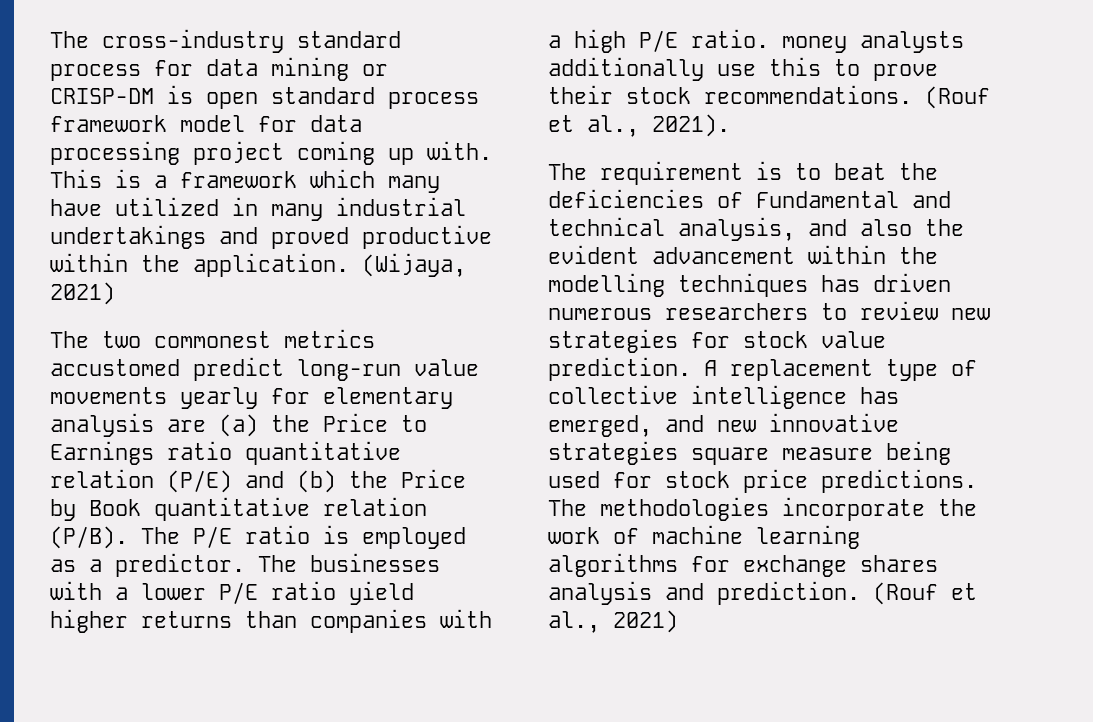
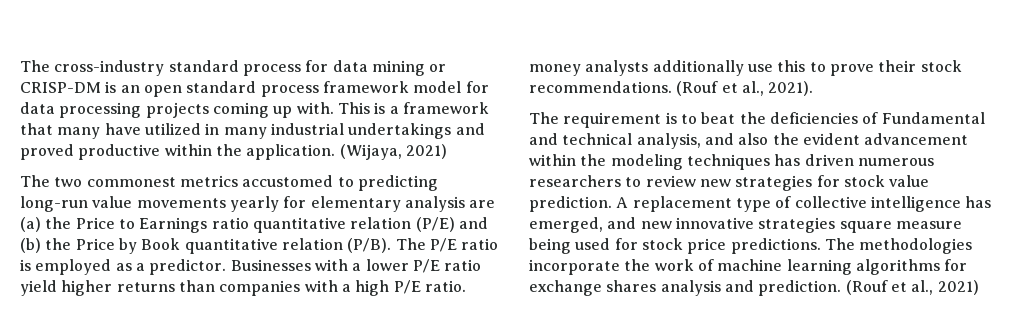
(193, 94) none -> [120,85,140,93] an
[193,141,284,165] project -> [145,102,209,118] projects
[310,169,375,188] which -> [20,123,53,135] that
[193,357,284,381] predict -> [337,175,438,191] to predicting
[258,553,440,572] The businesses -> [230,259,311,271] Businesses
[548,273,665,297] modelling -> [610,154,683,170] modeling

